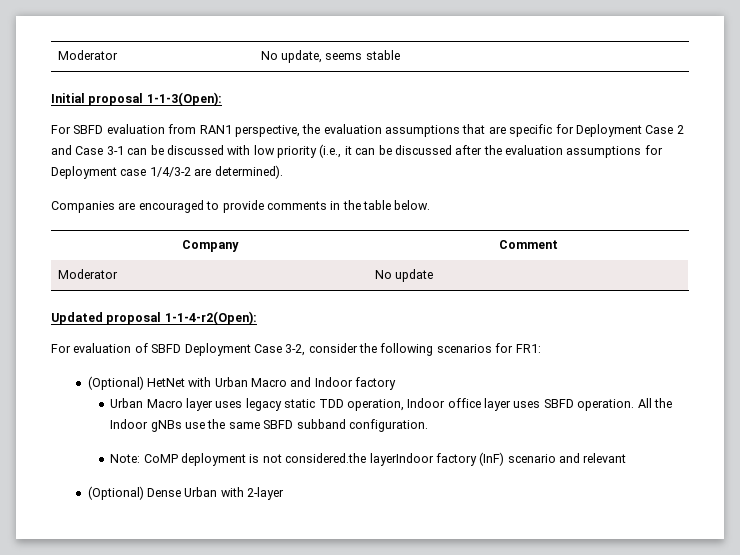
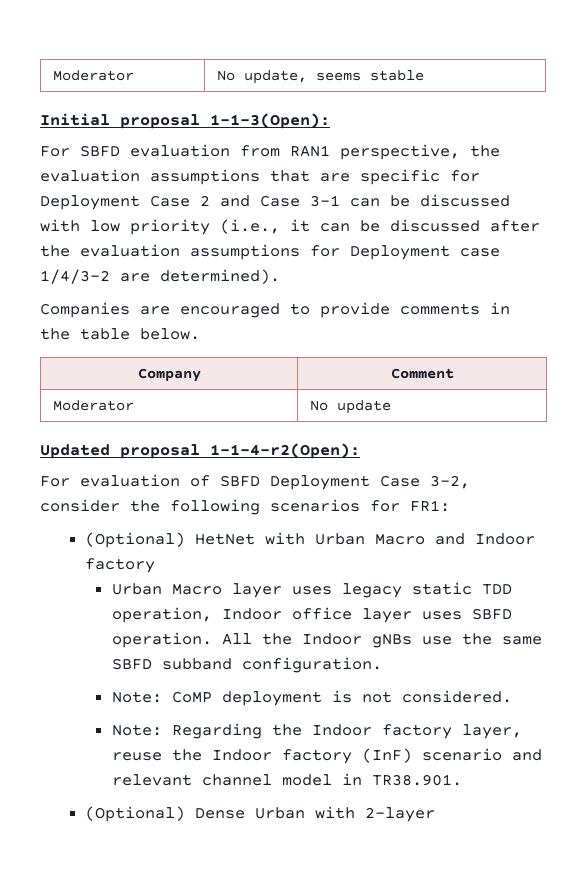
[285,453,434,466] considered.the layerIndoor -> [401,690,512,703] [111,723,522,739] [111,749,272,761] considered. // Note: Regarding the Indoor factory layer, reuse the Indoor
(627, 458) none -> [201,773,462,786] channel model in TR38.901.

